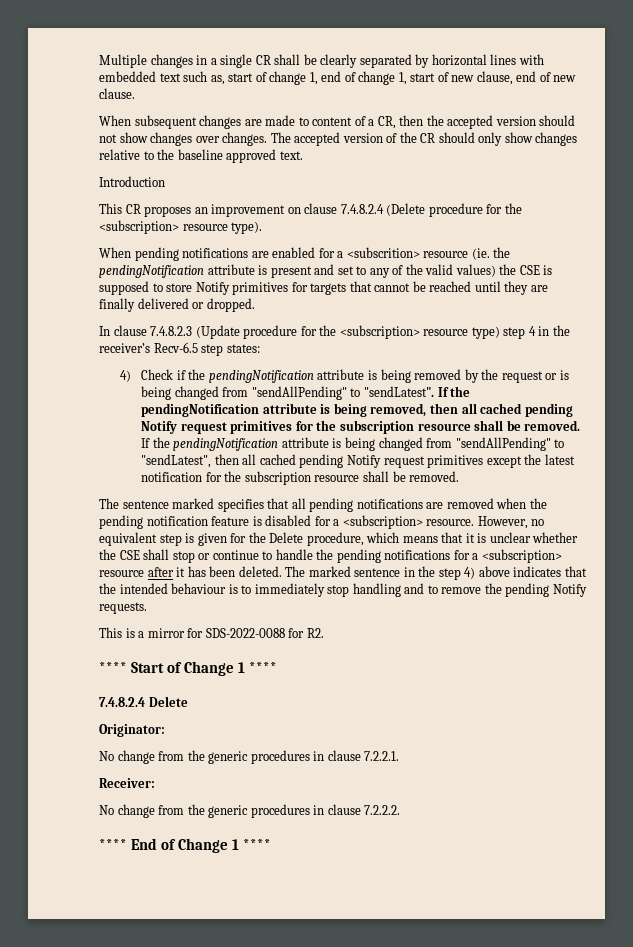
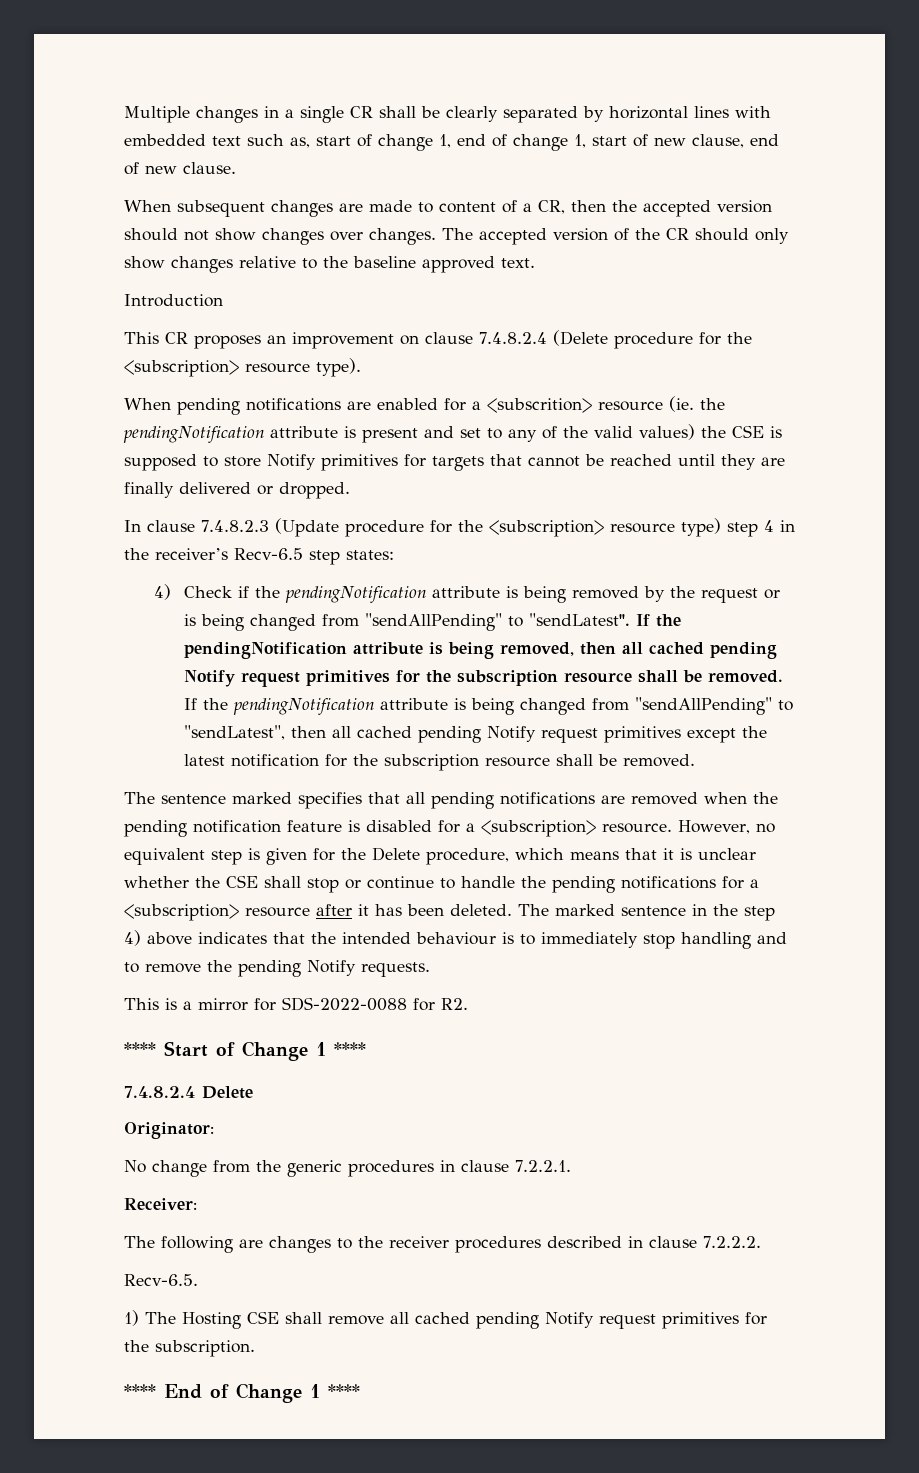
[99,804,401,818] No change from the generic procedures in clause 7.2.2.2. -> [124,1236,761,1253] [124,1274,198,1286] [124,1310,767,1329] [124,1340,255,1357] The following are changes to the receiver procedures described in clause 7.2.2.2. // Recv-6.5. // 1) The Hosting CSE shall remove all cached pending Notify request primitives for the subscription.

